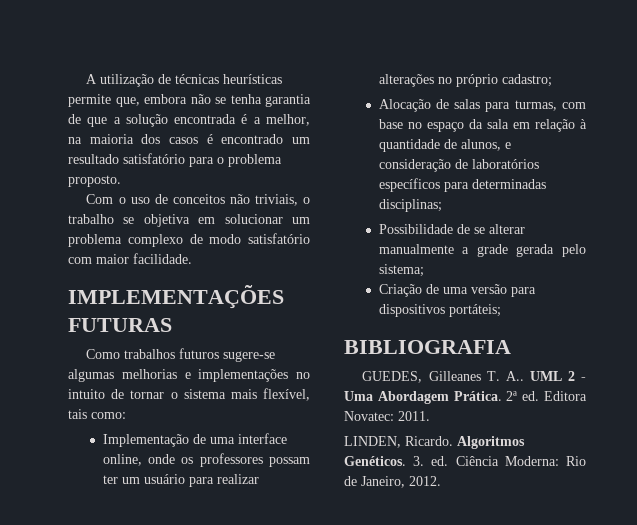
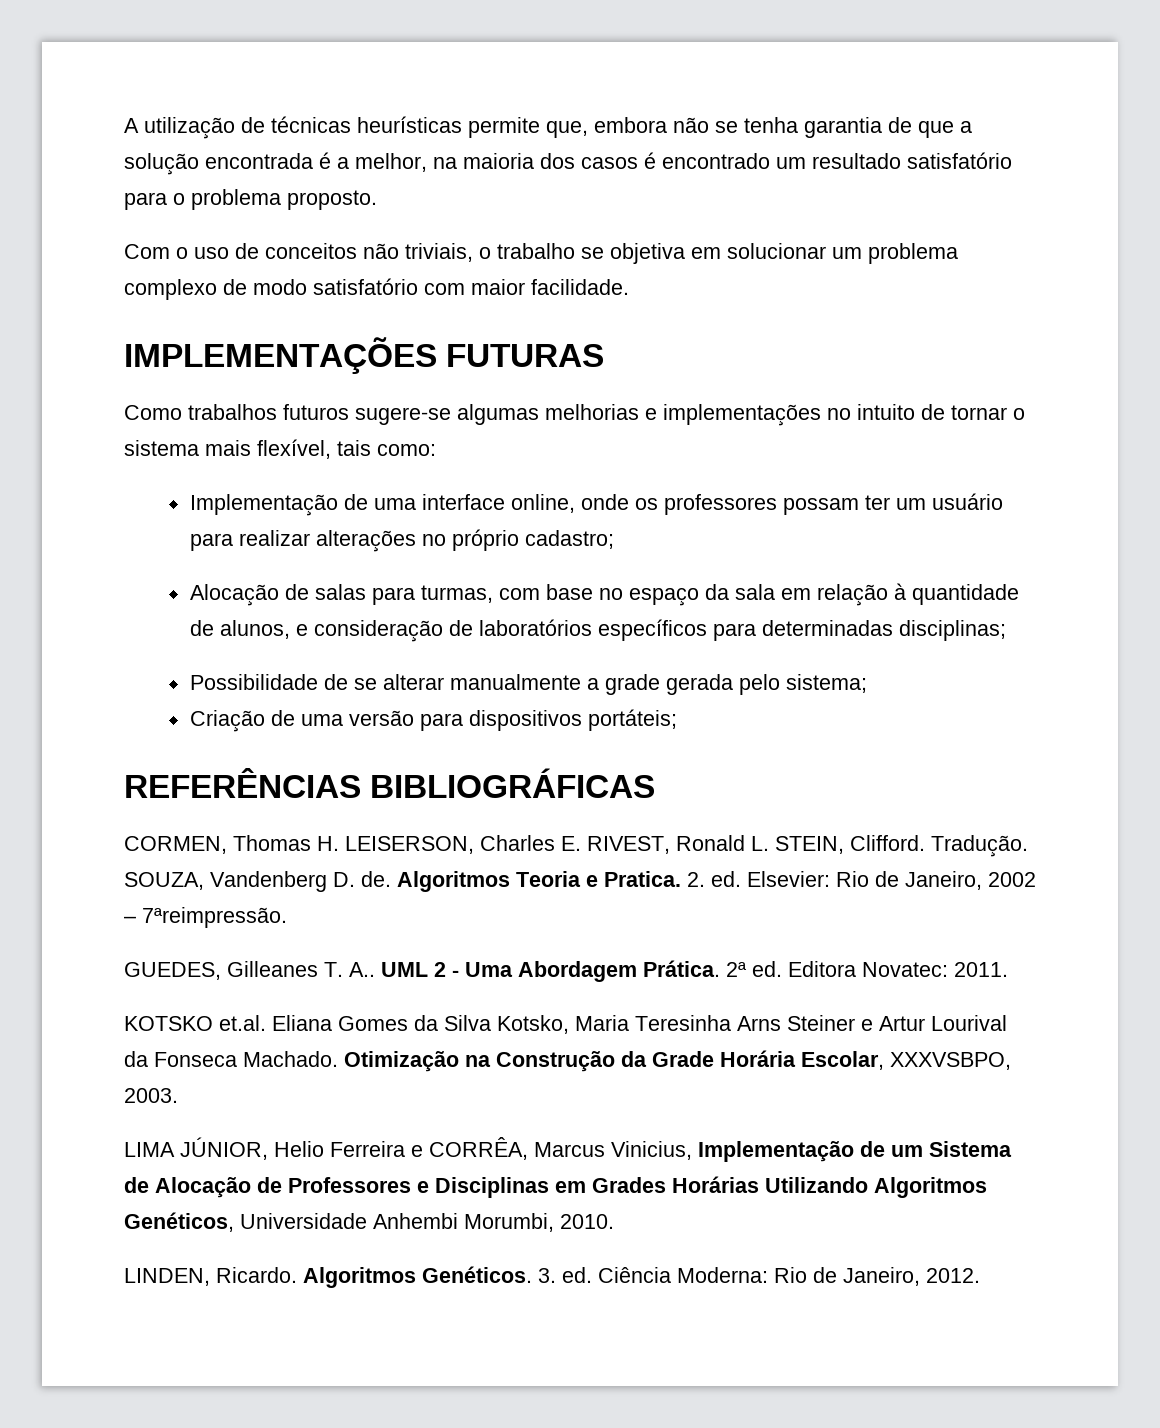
[344,340,511,354] BIBLIOGRAFIA -> [124,768,656,798] [124,835,1028,857] [124,871,1036,892] [124,907,287,928] REFERÊNCIAS BIBLIOGRÁFICAS // CORMEN, Thomas H. LEISERSON, Charles E. RIVEST, Ronald L. STEIN, Clifford. Tradução. SOUZA, Vandenberg D. de. Algoritmos Teoria e Pratica. 2. ed. Elsevier: Rio de Janeiro, 2002 – 7ªreimpressão.
(430, 416) none -> [124,1015,1007,1034] [124,1050,1011,1072] [124,1088,178,1103] [124,1137,1012,1162] [124,1176,987,1198] [124,1212,614,1232] // KOTSKO et.al. Eliana Gomes da Silva Kotsko, Maria Teresinha Arns Steiner e Artur Lourival da Fonseca Machado. Otimização na Construção da Grade Horária Escolar, XXXVSBPO, 2003. // LIMA JÚNIOR, Helio Ferreira e CORRÊA, Marcus Vinicius, Implementação de um Sistema de Alocação de Professores e Disciplinas em Grades Horárias Utilizando Algoritmos Genéticos, Universidade Anhembi Morumbi, 2010.

